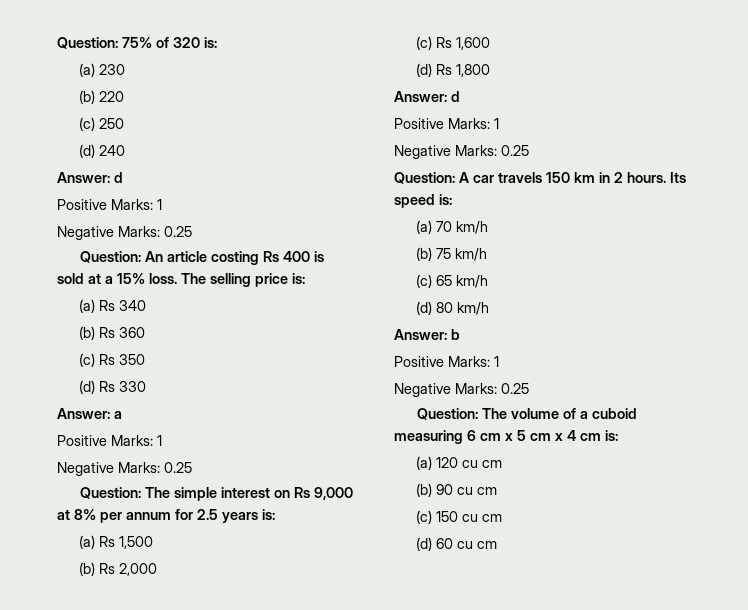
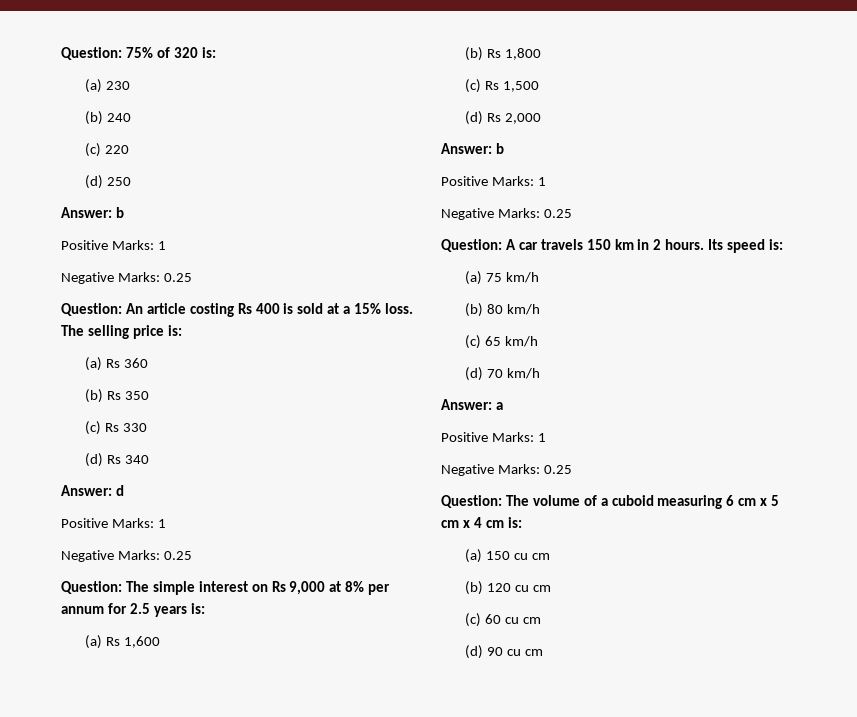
(96, 97) none -> [106,113,131,122] [84,143,101,157] 240 // (c)
[79,117,96,131] (c) -> [84,175,103,189] (d)
[79,144,126,158] [57,172,123,183] // (d) 240 // Answer: d -> [61,207,124,218] // Answer: b
[119,300,147,311] [79,326,146,340] [79,353,146,367] [79,380,147,394] [57,408,122,419] 340 // (b) Rs 360 // (c) Rs 350 // (d) Rs 330 // Answer: a -> [123,358,148,368] [84,389,149,403] [84,421,147,435] [84,453,149,467] [61,485,124,496] 360 // (b) Rs 350 // (c) Rs 330 // (d) Rs 340 // Answer: d
[119,536,154,549] [79,562,158,576] [416,36,491,50] [416,63,491,77] [394,91,460,102] 1,500 // (b) Rs 2,000 // (c) Rs 1,600 // (d) Rs 1,800 // Answer: d -> [123,636,160,648] [464,47,541,61] [464,79,539,93] [464,111,541,125] [441,143,504,154] 1,600 // (b) Rs 1,800 // (c) Rs 1,500 // (d) Rs 2,000 // Answer: b
[436,221,453,232] 70 -> [485,273,502,282] 75
[436,248,452,259] 75 -> [486,304,503,314] 80
[436,302,454,313] 80 -> [486,369,503,378] 70
[451,329,460,340] b -> [495,402,503,410] a
(433, 463) none -> [485,551,550,560] [464,581,483,595] 150 cu cm // (b)
[416,483,498,497] [416,510,459,524] // (b) 90 cu cm // (c) 150 -> [464,613,501,627] // (c) 60
[436,538,454,549] 60 -> [486,647,503,656] 90

